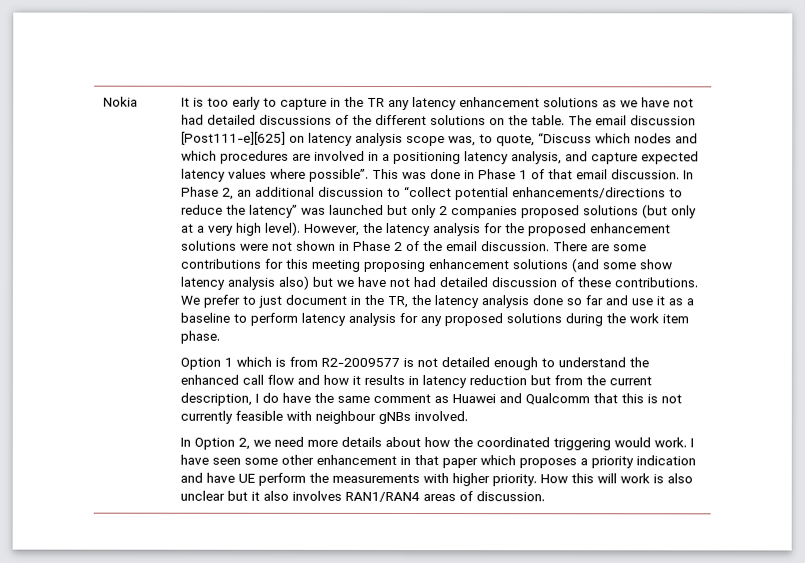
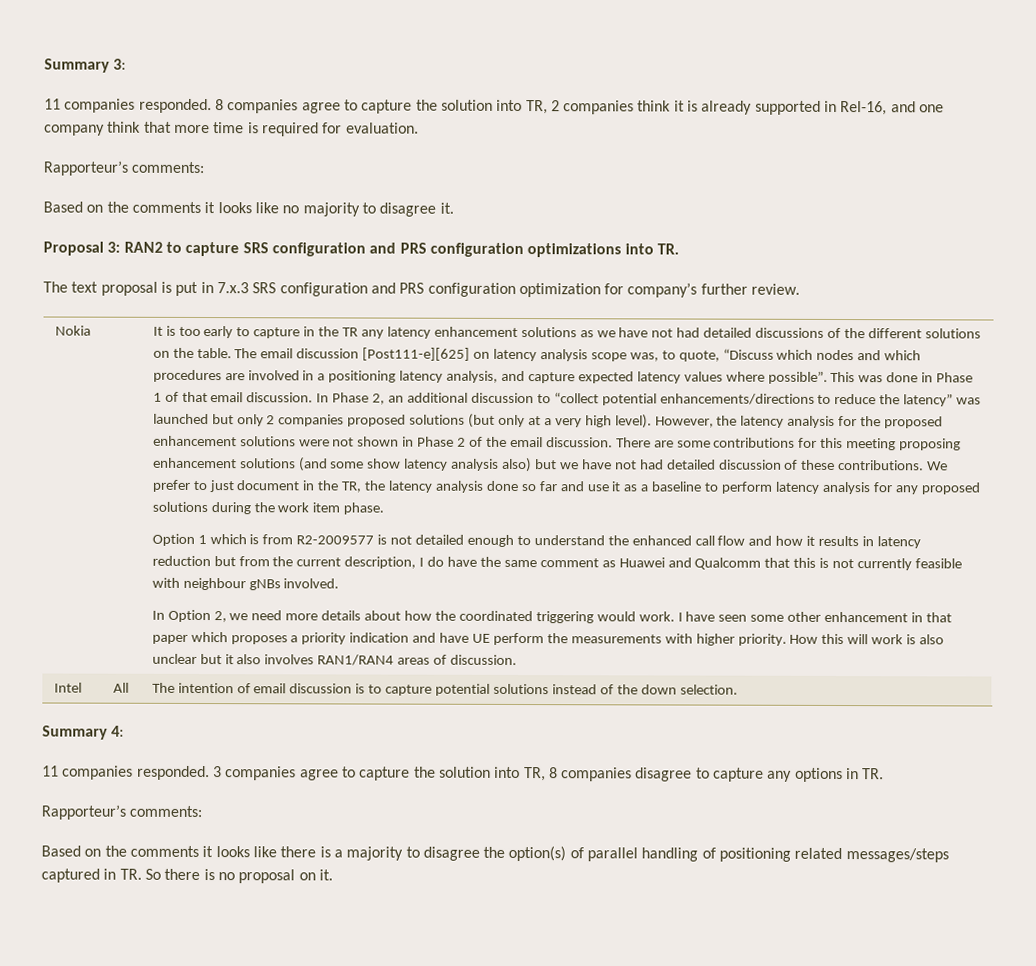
(102, 101) none -> [44,58,127,73] [44,98,945,116] [44,121,419,137] [43,160,206,176] [43,201,454,217] [43,241,679,258] [43,281,801,298] Summary 3: // 11 companies responded. 8 companies agree to capture the solution into TR, 2 companies think it is already supported in Rel-16, and one company think that more time is required for evaluation. // Rapporteur’s comments: // Based on the comments it looks like no majority to disagree it. // Proposal 3: RAN2 to capture SRS configuration and PRS configuration optimizations into TR. // The text proposal is put in 7.x.3 SRS configuration and PRS configuration optimization for company’s further review. //
(545, 496) none -> [53,682,82,693] [112,682,129,693] [151,682,738,696] [42,725,125,740] [42,765,885,783] [41,804,203,820] [41,845,949,863] [41,868,333,884] // Intel | All | The intention of email discussion is to capture potential solutions instead of the down selection. // Summary 4: // 11 companies responded. 3 companies agree to capture the solution into TR, 8 companies disagree to capture any options in TR. // Rapporteur’s comments: // Based on the comments it looks like there is a majority to disagree the option(s) of parallel handling of positioning related messages/steps captured in TR. So there is no proposal on it.

